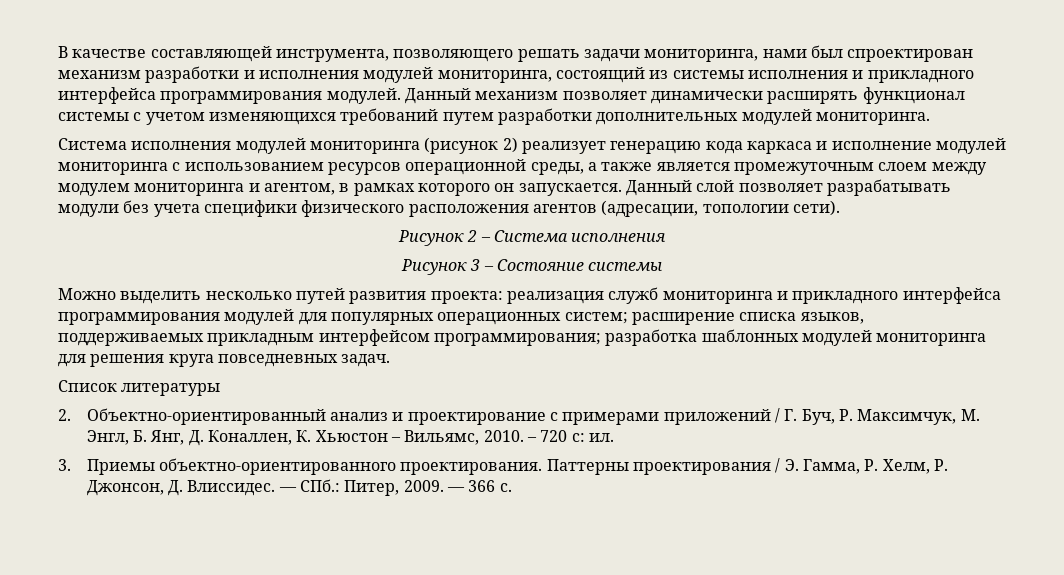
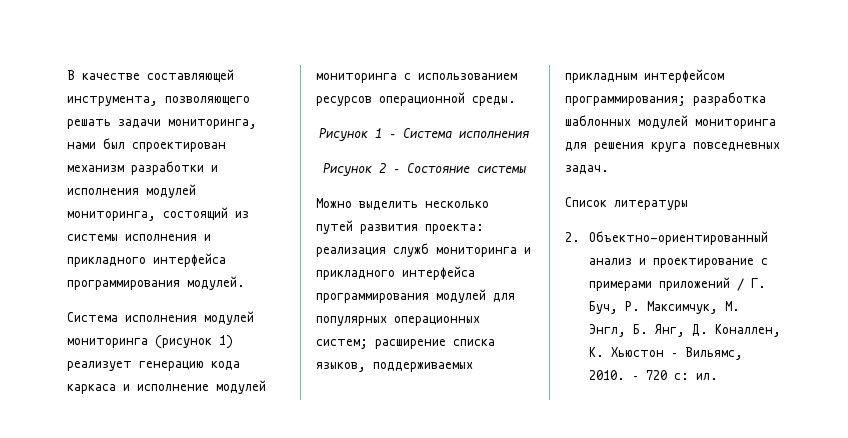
[404,87,965,104] [58,108,930,125] Данный механизм позволяет динамически расширять функционал системы с учетом изменяющихся требований путем разработки дополнительных модулей мониторинга. -> (245, 283) none
[502,137,518,153] 2) -> [219,335,233,349] 1)
[530,162,987,175] [58,179,951,196] [58,200,840,217] [397,230,478,246] среды, а также является промежуточным слоем между модулем мониторинга и агентом, в рамках которого он запускается. Данный слой позволяет разрабатывать модули без учета специфики физического расположения агентов (адресации, топологии сети). // Рисунок 2 -> [472,96,516,106] [319,128,382,141] среды. // Рисунок 1
[470,259,481,271] 3 -> [378,163,386,173] 2
[58,458,948,475] [86,479,512,496] // 3. Приемы объектно-ориентированного проектирования. Паттерны проектирования / Э. Гамма, Р. Хелм, Р. Джонсон, Д. Влиссидес. — СПб.: Питер, 2009. — 366 с. -> (718, 377) none

